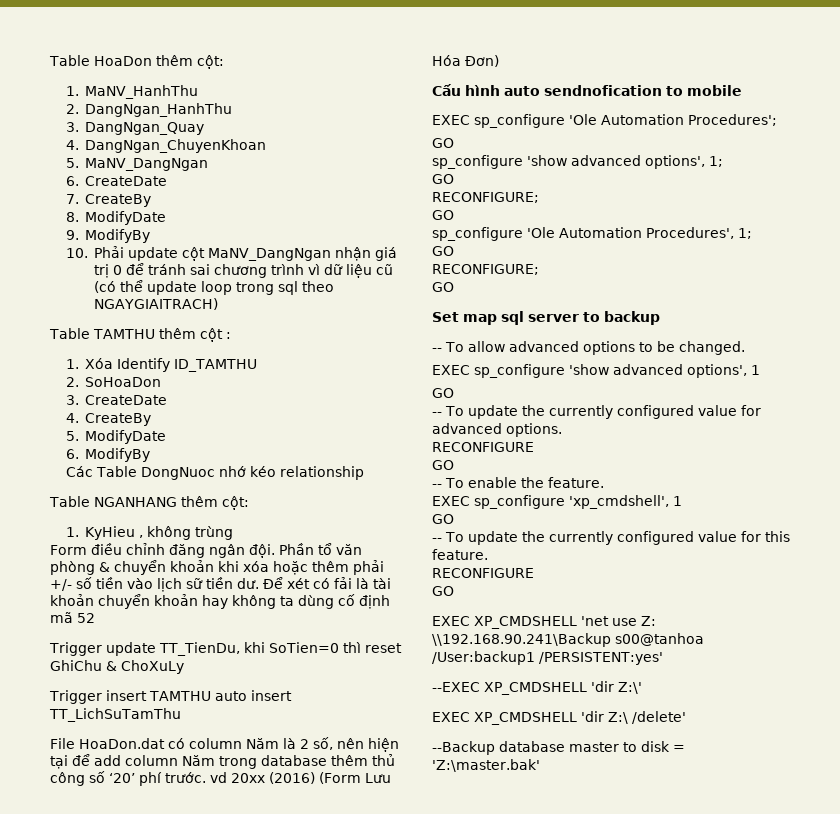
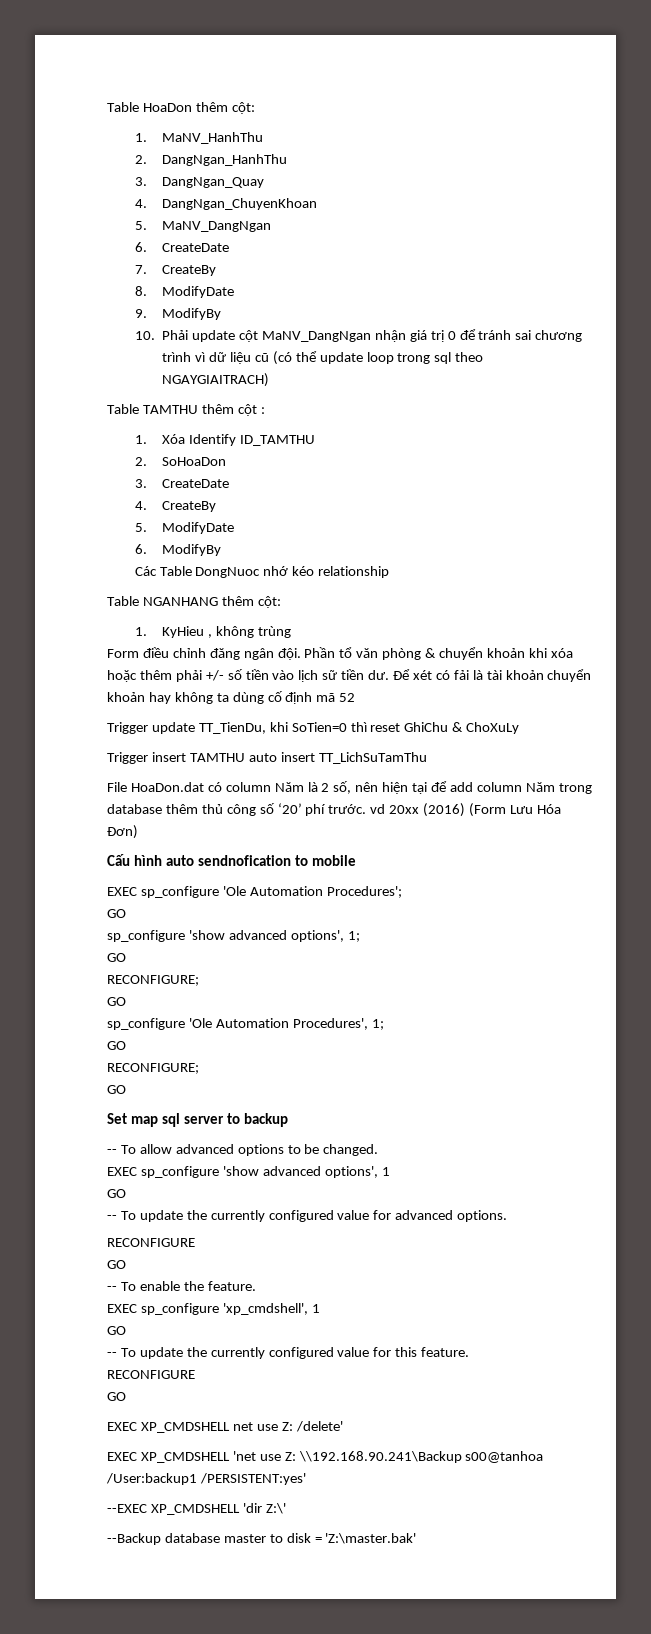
(454, 591) none -> [107,1421,343,1433] // EXEC XP_CMDSHELL net use Z: /delete'
[432,711,686,725] // EXEC XP_CMDSHELL 'dir Z:\ /delete' -> (286, 1508) none

